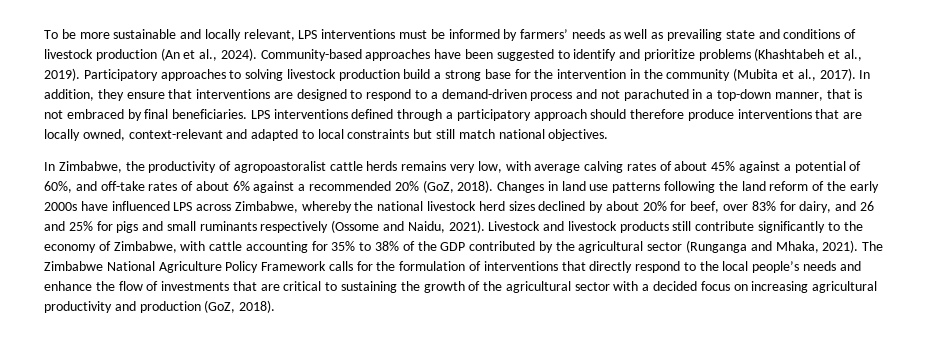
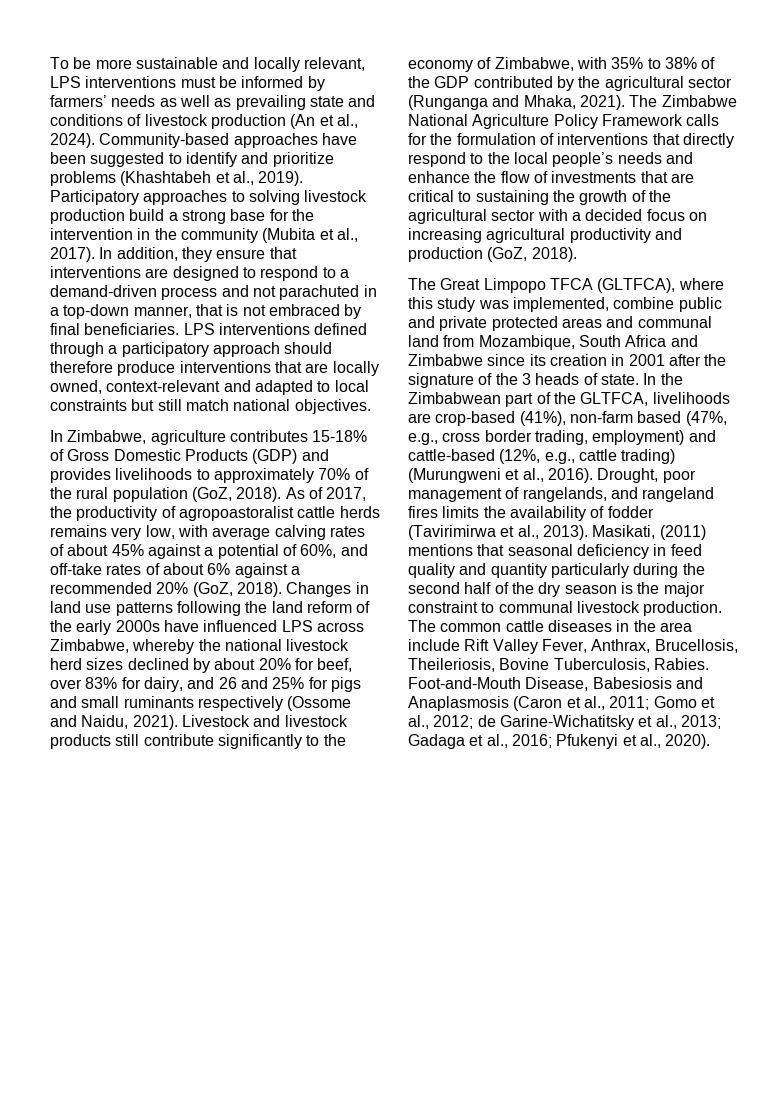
(122, 167) none -> [150,430,368,445] [50,449,329,464] [50,468,369,483] [50,487,367,502] agriculture contributes 15-18% of Gross Domestic Products (GDP) and provides livelihoods to approximately 70% of the rural population (GoZ, 2018). As of 2017,
[209,241,328,253] cattle accounting for -> (607, 63) none
(276, 306) none -> [408,278,724,293] [408,297,722,312] [408,316,712,331] [408,335,698,350] [408,354,727,366] [408,373,683,388] [408,392,730,407] [408,411,727,426] [408,430,716,445] [408,449,676,464] [408,468,696,483] [408,487,715,502] [408,506,654,521] [408,525,706,540] [408,544,702,559] [408,563,705,578] [408,582,705,597] [408,601,723,616] [408,620,692,632] [408,639,738,654] [408,658,709,672] [408,677,703,691] [408,696,715,711] [408,715,721,730] [408,734,711,749] // The Great Limpopo TFCA (GLTFCA), where this study was implemented, combine public and private protected areas and communal land from Mozambique, South Africa and Zimbabwe since its creation in 2001 after the signature of the 3 heads of state. In the Zimbabwean part of the GLTFCA, livelihoods are crop-based (41%), non-farm based (47%, e.g., cross border trading, employment) and cattle-based (12%, e.g., cattle trading) (Murungweni et al., 2016). Drought, poor management of rangelands, and rangeland fires limits the availability of fodder (Tavirimirwa et al., 2013). Masikati, (2011) mentions that seasonal deficiency in feed quality and quantity particularly during the second half of the dry season is the major constraint to communal livestock production. The common cattle diseases in the area include Rift Valley Fever, Anthrax, Brucellosis, Theileriosis, Bovine Tuberculosis, Rabies. Foot-and-Mouth Disease, Babesiosis and Anaplasmosis (Caron et al., 2011; Gomo et al., 2012; de Garine-Wichatitsky et al., 2013; Gadaga et al., 2016; Pfukenyi et al., 2020).

